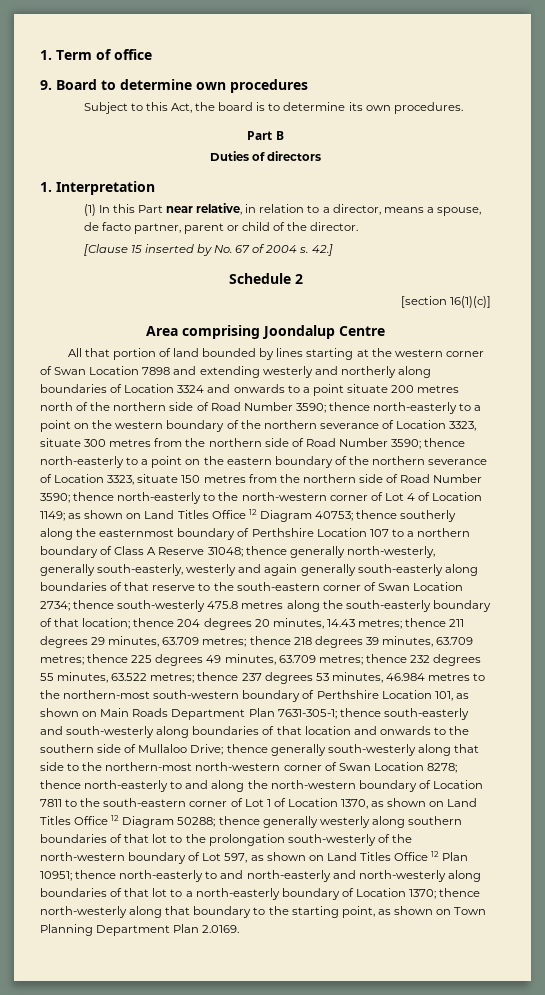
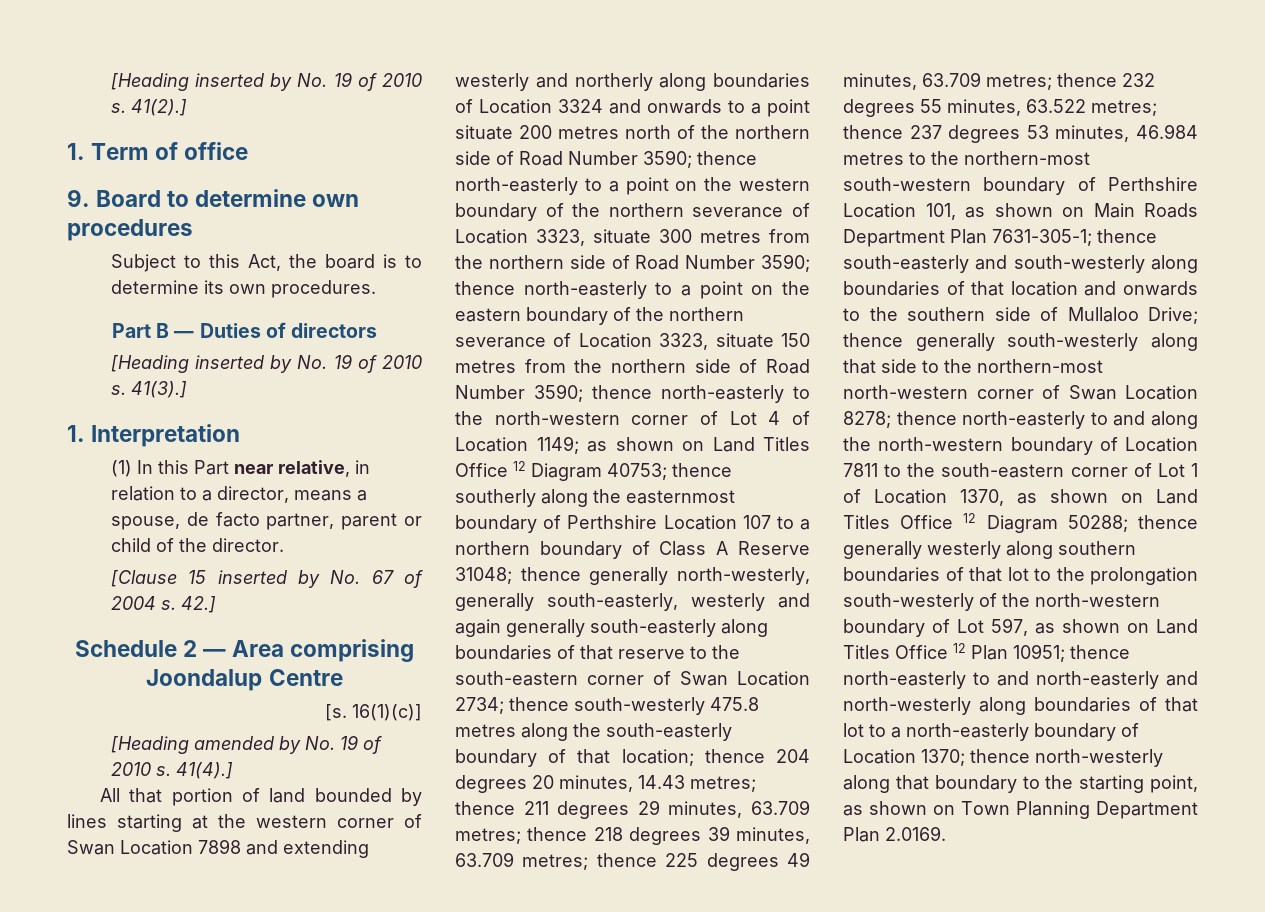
(40, 55) none -> [110,72,423,91] [110,99,187,116] [Heading inserted by No. 19 of 2010 s. 41(2).] //
(284, 135) // -> [174,331,195,338] —
(322, 156) none -> [110,354,423,373] [110,381,187,398] // [Heading inserted by No. 19 of 2010 s. 41(3).]
[400,296,491,308] // [section 16(1)(c)] // -> [203,649,226,657] —
(385, 331) none -> [325,704,422,721] [110,735,382,754] [110,762,233,779] // [s. 16(1)(c)] // [Heading amended by No. 19 of 2010 s. 41(4).]

